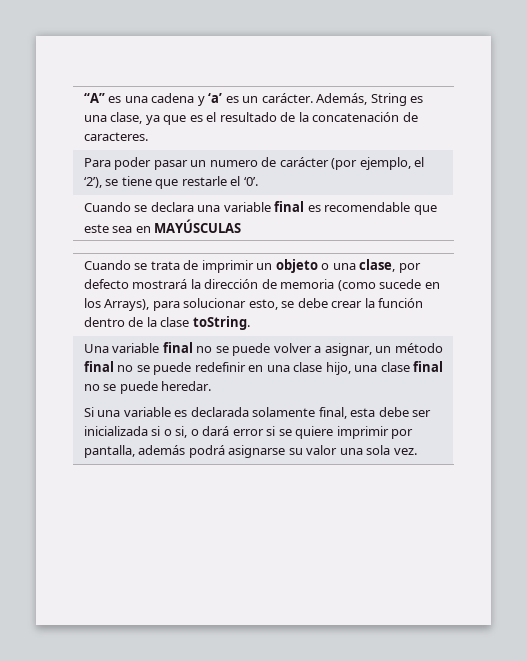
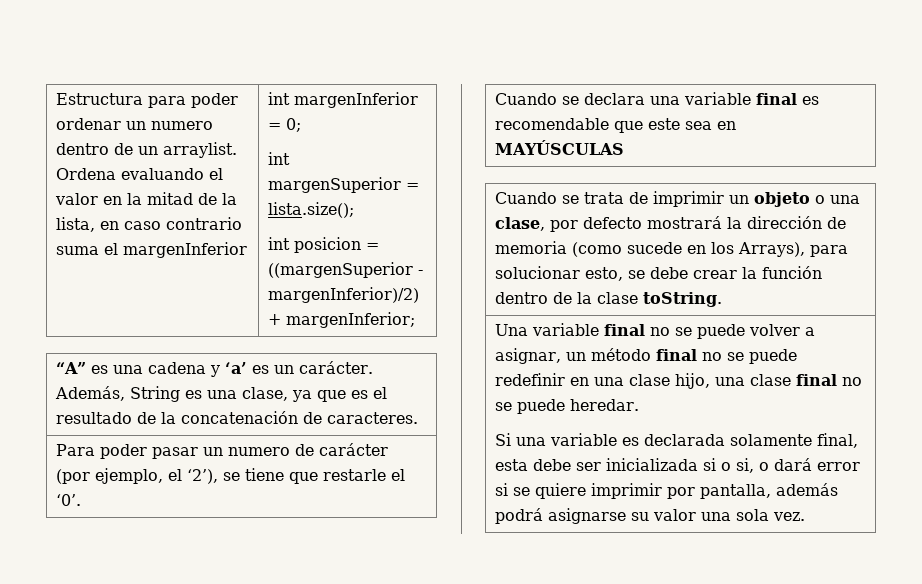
(83, 98) none -> [56,93,239,108] [56,118,214,130] [56,142,238,158] [56,168,224,180] [55,192,238,205] [56,217,243,232] [56,242,248,258] [268,92,419,108] [268,118,302,132] [268,152,291,165] [268,177,420,193] [268,202,355,218] [268,237,380,253] [268,262,424,278] [268,287,420,303] [268,312,416,328] Estructura para poder ordenar un numero dentro de un arraylist. Ordena evaluando el valor en la mitad de la lista, en caso contrario suma el margenInferior | int margenInferior = 0; // int margenSuperior = lista.size(); // int posicion = ((margenSuperior - margenInferior)/2) + margenInferior; //

